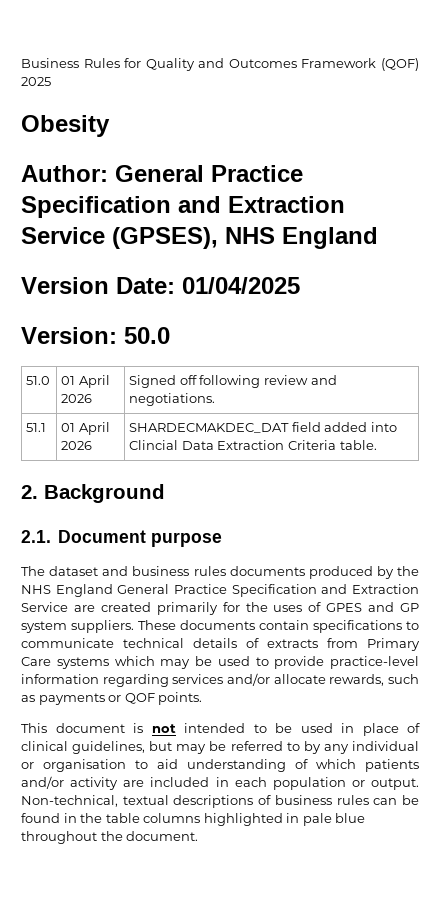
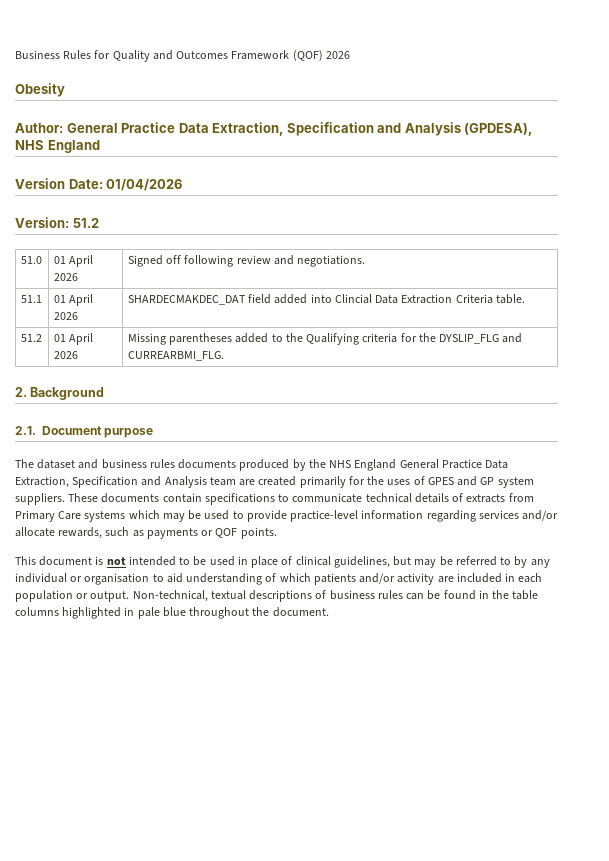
[21,77,51,86] 2025 -> [325,51,350,59] 2026
[21,196,345,218] [21,227,218,249] Specification and Extraction Service (GPSES), -> [178,122,533,136] Data Extraction, Specification and Analysis (GPDESA),
[182,277,300,294] 01/04/2025 -> [106,179,183,191] 01/04/2026
[124,327,170,344] 50.0 -> [72,218,99,228] 51.2
(377, 445) none -> [20,334,42,342] [53,333,94,345] [53,351,78,359] [127,333,523,345] [127,351,224,361] // 51.2 | 01 April 2026 | Missing parentheses added to the Qualifying criteria for the DYSLIP_FLG and CURREARBMI_FLG.
[231,584,419,597] [21,602,68,612] Specification and Extraction Service -> [485,460,509,469] [15,476,236,488] Data Extraction, Specification and Analysis team

